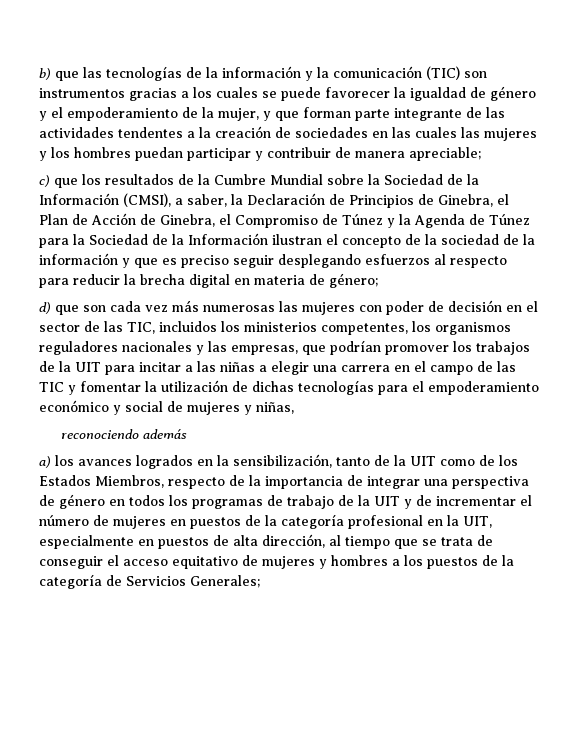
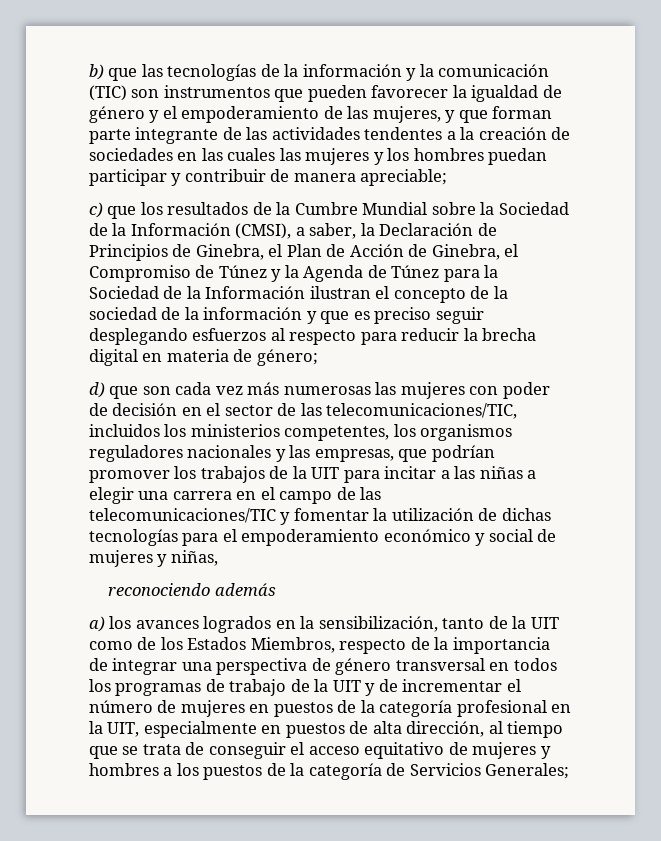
[129,87,321,101] gracias a los cuales se puede -> [274,85,367,102] que pueden
[202,107,259,121] la mujer, -> [347,106,441,123] las mujeres,
[127,322,155,334] TIC, -> [326,403,518,419] telecomunicaciones/TIC,
[39,382,64,392] TIC -> [89,508,276,523] telecomunicaciones/TIC
(105, 501) none -> [395,658,485,671] transversal

